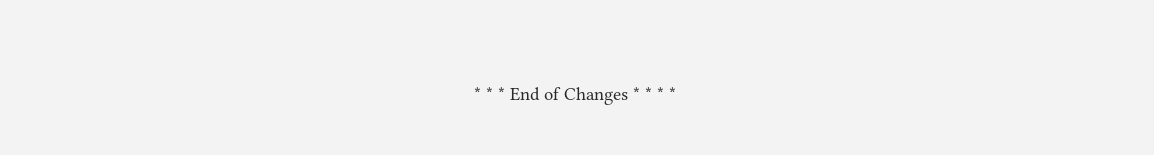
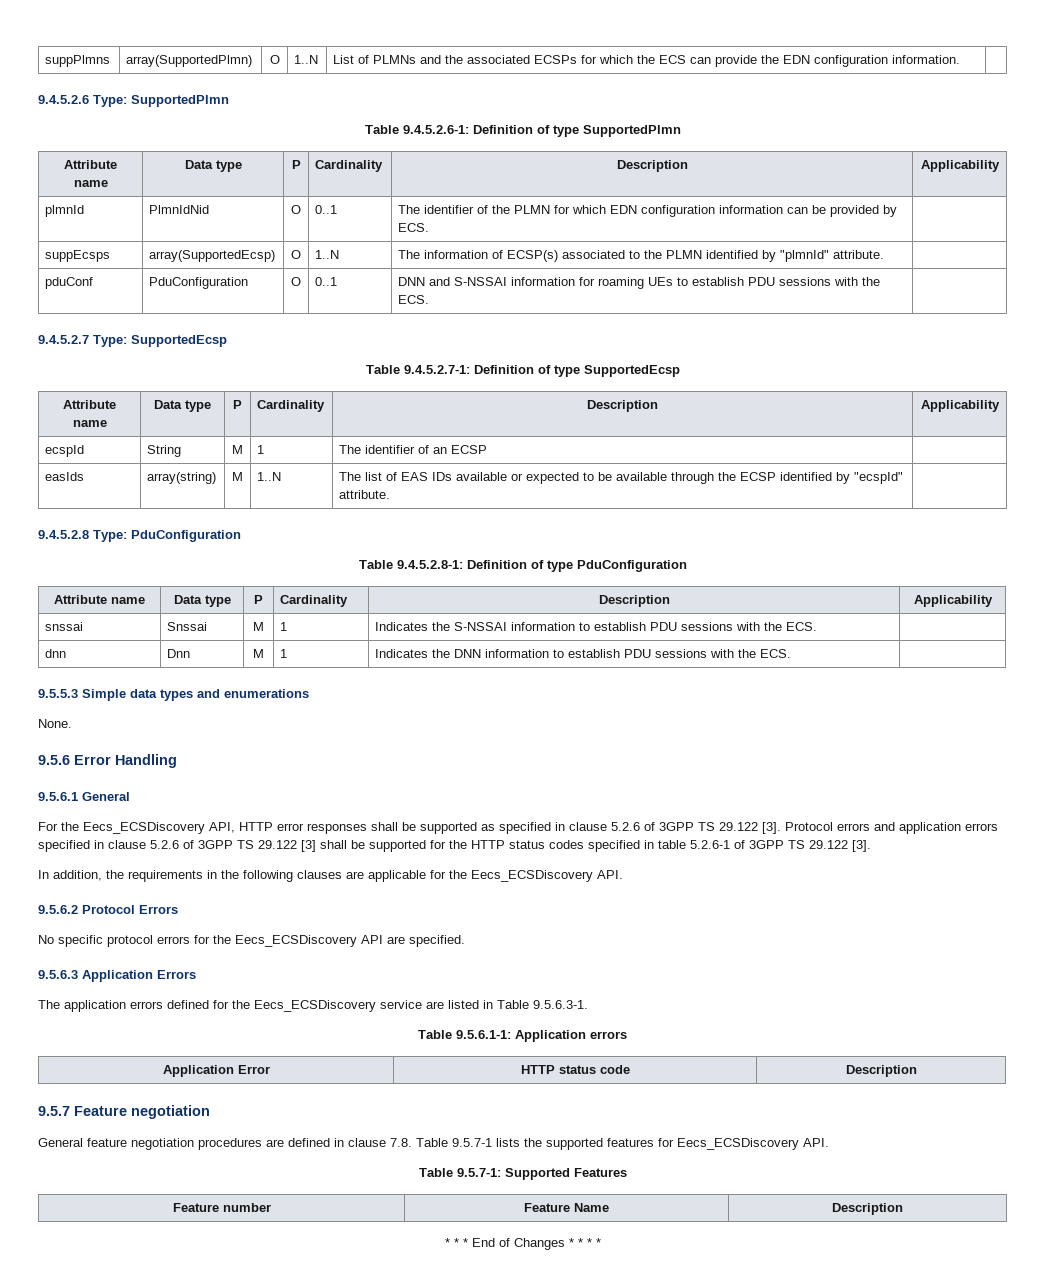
(474, 93) none -> [45,55,111,67] [126,55,253,67] [269,55,280,64] [294,55,319,64] [333,55,961,67] [38,95,229,107] [364,125,681,137] [64,160,117,169] [73,180,108,187] [184,160,242,172] [291,160,301,169] [315,160,384,172] [616,160,688,172] [920,160,1000,172] [45,205,85,217] [149,205,210,214] [291,205,301,214] [315,205,338,214] [398,205,898,217] [398,223,430,232] [45,250,111,262] [149,250,276,262] [291,250,301,259] [315,250,340,259] [398,250,885,262] [45,277,94,289] [149,277,249,289] [291,277,301,286] [315,277,338,286] [398,277,881,289] [398,295,430,304] [38,335,227,347] [365,365,680,377] [63,400,116,409] [72,420,107,427] [154,400,212,412] [233,400,242,409] [257,400,326,412] [587,400,658,412] [920,400,1000,412] [45,445,85,457] [147,445,182,457] [232,445,243,454] [257,445,265,454] [339,445,488,454] [45,472,85,481] [147,472,217,484] [232,472,243,481] [257,472,282,481] [339,472,904,484] [339,490,391,499] [38,530,241,542] [358,560,687,572] [54,595,145,604] [173,595,231,607] [254,595,263,604] [280,595,349,607] [598,595,670,607] [913,595,993,607] [45,622,84,631] [167,622,208,631] [253,622,264,631] [280,622,288,631] [375,622,818,631] [45,649,67,658] [167,649,191,658] [253,649,264,658] [280,649,288,658] [375,649,792,658] [38,689,309,701] [38,719,72,728] [38,754,177,768] [38,792,130,801] [38,822,998,834] [38,840,871,852] [38,870,623,882] [38,905,178,914] [38,935,465,947] [38,970,196,982] [38,1000,588,1012] [418,1030,627,1042] [162,1065,270,1077] [520,1065,630,1074] [845,1065,917,1077] [38,1105,210,1119] [38,1138,829,1150] [418,1168,627,1180] [172,1203,271,1212] [524,1203,609,1212] [832,1203,903,1215] suppPlmns | array(SupportedPlmn) | O | 1..N | List of PLMNs and the associated ECSPs for which the ECS can provide the EDN configuration information. | // 9.4.5.2.6 Type: SupportedPlmn // Table 9.4.5.2.6-1: Definition of type SupportedPlmn // Attribute name | Data type | P | Cardinality | Description | Applicability // plmnId | PlmnIdNid | O | 0..1 | The identifier of the PLMN for which EDN configuration information can be provided by ECS. | // suppEcsps | array(SupportedEcsp) | O | 1..N | The information of ECSP(s) associated to the PLMN identified by "plmnId" attribute. | // pduConf | PduConfiguration | O | 0..1 | DNN and S-NSSAI information for roaming UEs to establish PDU sessions with the ECS. | // 9.4.5.2.7 Type: SupportedEcsp // Table 9.4.5.2.7-1: Definition of type SupportedEcsp // Attribute name | Data type | P | Cardinality | Description | Applicability // ecspId | String | M | 1 | The identifier of an ECSP | // easIds | array(string) | M | 1..N | The list of EAS IDs available or expected to be available through the ECSP identified by "ecspId" attribute. | // 9.4.5.2.8 Type: PduConfiguration // Table 9.4.5.2.8-1: Definition of type PduConfiguration // Attribute name | Data type | P | Cardinality | Description | Applicability // snssai | Snssai | M | 1 | Indicates the S-NSSAI information to establish PDU sessions with the ECS. | // dnn | Dnn | M | 1 | Indicates the DNN information to establish PDU sessions with the ECS. | // 9.5.5.3 Simple data types and enumerations // None. // 9.5.6 Error Handling // 9.5.6.1 General // For the Eecs_ECSDiscovery API, HTTP error responses shall be supported as specified in clause 5.2.6 of 3GPP TS 29.122 [3]. Protocol errors and application errors specified in clause 5.2.6 of 3GPP TS 29.122 [3] shall be supported for the HTTP status codes specified in table 5.2.6-1 of 3GPP TS 29.122 [3]. // In addition, the requirements in the following clauses are applicable for the Eecs_ECSDiscovery API. // 9.5.6.2 Protocol Errors // No specific protocol errors for the Eecs_ECSDiscovery API are specified. // 9.5.6.3 Application Errors // The application errors defined for the Eecs_ECSDiscovery service are listed in Table 9.5.6.3-1. // Table 9.5.6.1-1: Application errors // Application Error | HTTP status code | Description // 9.5.7 Feature negotiation // General feature negotiation procedures are defined in clause 7.8. Table 9.5.7-1 lists the supported features for Eecs_ECSDiscovery API. // Table 9.5.7-1: Supported Features // Feature number | Feature Name | Description //

